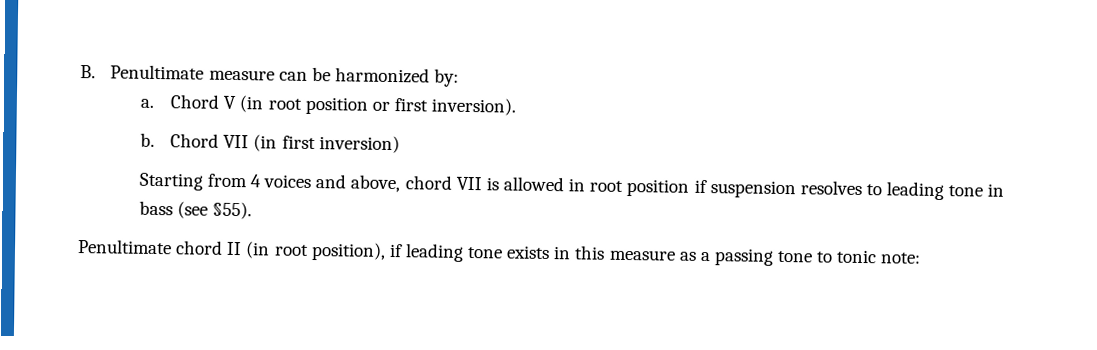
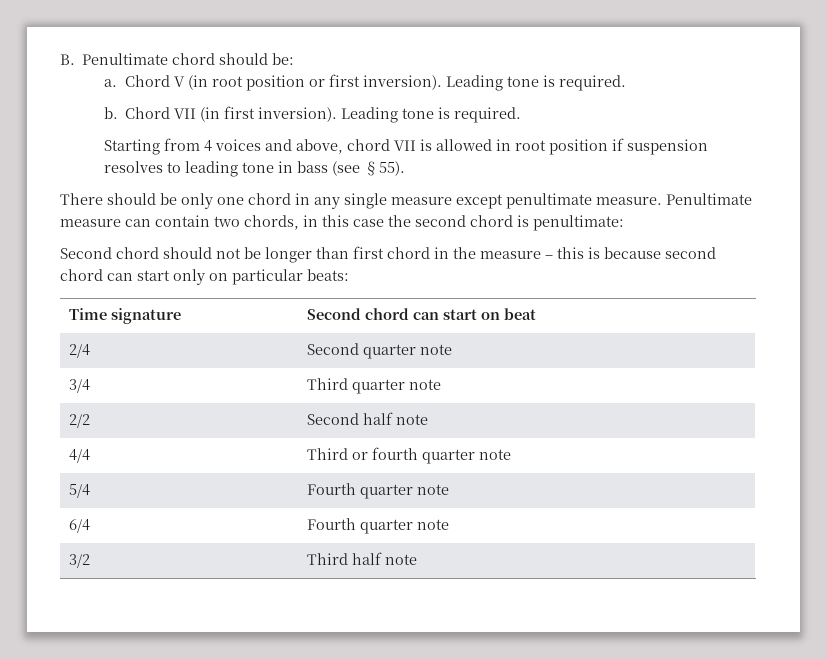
[208,66,460,87] measure can be harmonized by: -> [172,53,295,65] chord should be:
(517, 106) none -> [446,75,627,91] Leading tone is required.
[318,135,400,154] inversion) -> [258,107,522,123] inversion). Leading tone is required.
[77,239,922,266] Penultimate chord II (in root position), if leading tone exists in this measure as a passing tone to tonic note: -> [60,193,752,209] [60,215,624,231] [60,246,716,263] [60,269,349,285] [69,308,182,324] [307,308,537,320] [69,344,91,358] [307,343,453,359] [69,379,91,393] [307,378,442,394] [69,414,91,428] [307,412,429,425] [69,449,91,463] [307,447,512,464] [69,484,91,498] [307,483,450,499] [69,519,91,533] [307,518,450,534] [69,554,91,568] [307,552,418,565] There should be only one chord in any single measure except penultimate measure. Penultimate measure can contain two chords, in this case the second chord is penultimate: // Second chord should not be longer than first chord in the measure – this is because second chord can start only on particular beats: // Time signature | Second chord can start on beat // 2/4 | Second quarter note // 3/4 | Third quarter note // 2/2 | Second half note // 4/4 | Third or fourth quarter note // 5/4 | Fourth quarter note // 6/4 | Fourth quarter note // 3/2 | Third half note

